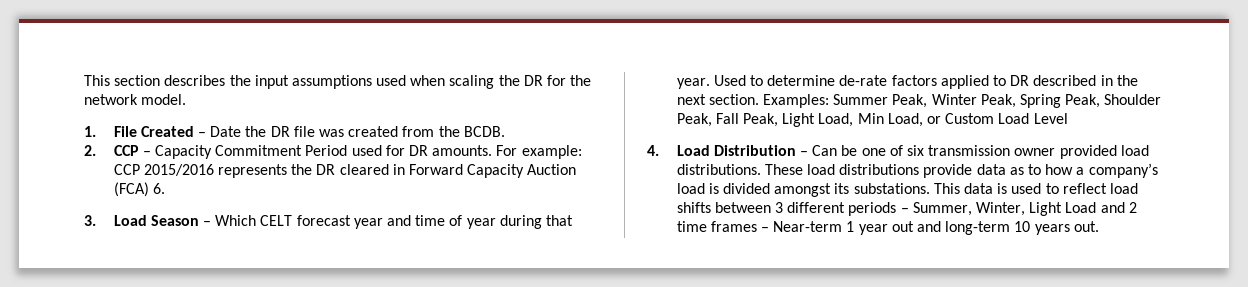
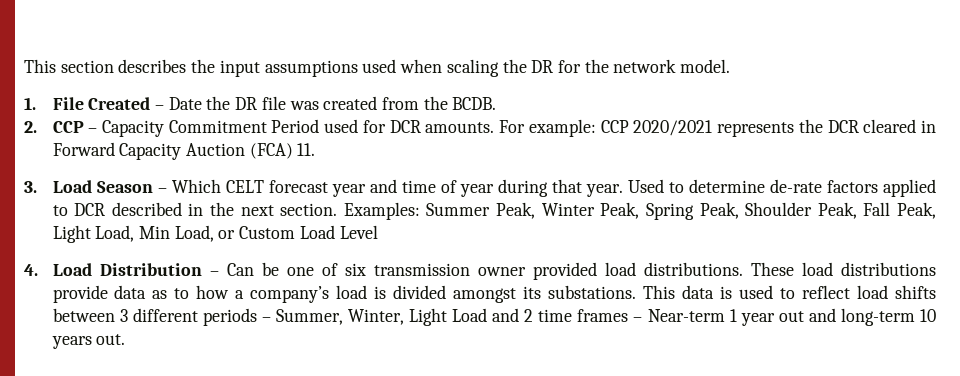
[408,145,428,156] DR -> [389,120,421,133] DCR
[143,164,214,176] 2015/2016 -> [633,120,713,136] 2020/2021
[316,164,336,175] DR -> [827,120,859,133] DCR
[152,183,165,194] 6. -> [297,143,316,156] 11.
[1010,75,1030,86] DR -> [74,203,106,216] DCR

